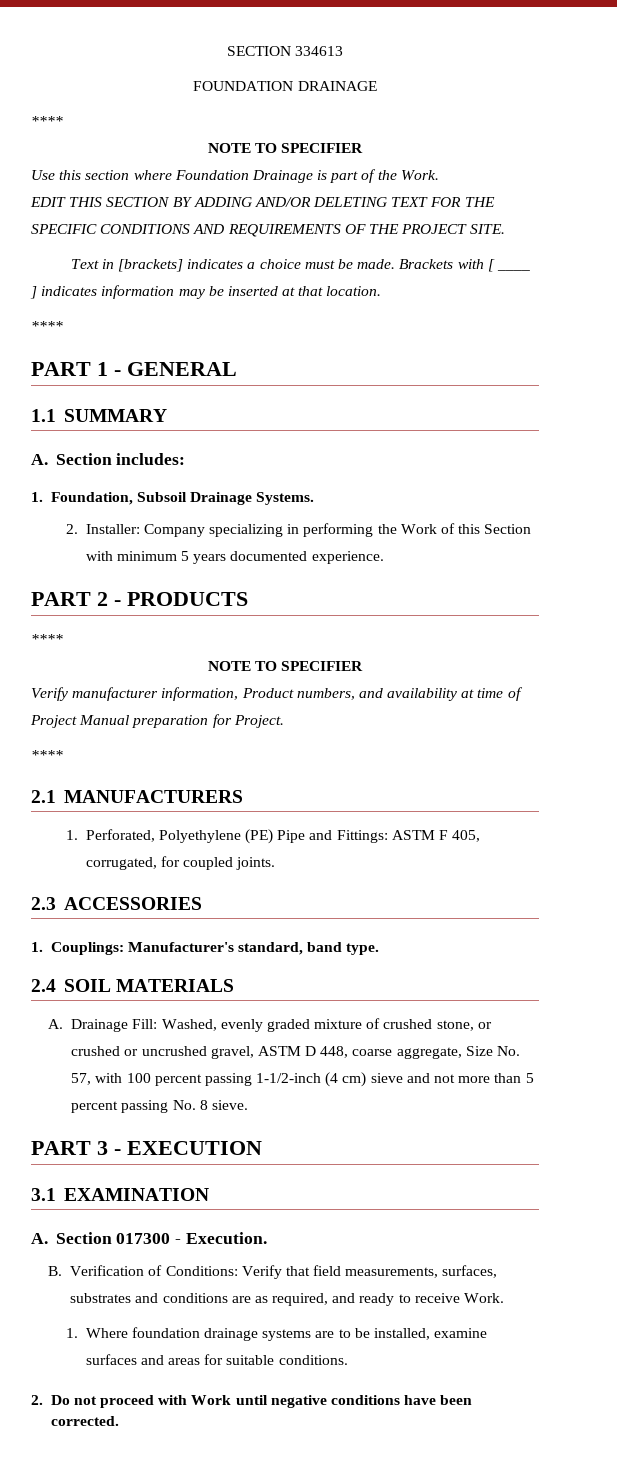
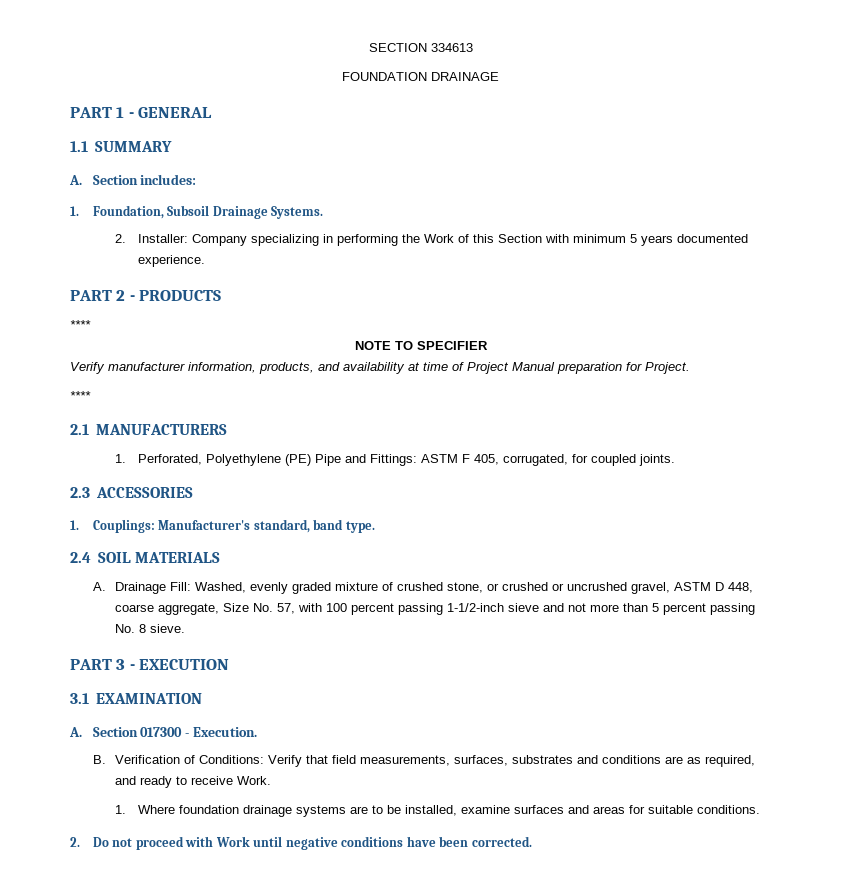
[31,116,63,126] [207,143,364,153] [31,169,439,183] [30,197,495,207] [31,224,506,237] [70,259,530,272] [30,285,382,299] [31,321,63,331] // **** // NOTE TO SPECIFIER // Use this section where Foundation Drainage is part of the Work. // EDIT THIS SECTION BY ADDING AND/OR DELETING TEXT FOR THE SPECIFIC CONDITIONS AND REQUIREMENTS OF THE PROJECT SITE. // Text in [brackets] indicates a choice must be made. Brackets with [ ____ ] indicates information may be inserted at that location. // **** -> (499, 76) none
[241,688,355,700] Product numbers, -> [259,362,314,374] products,
[325,1072,367,1087] (4 cm) -> (505, 607) none

